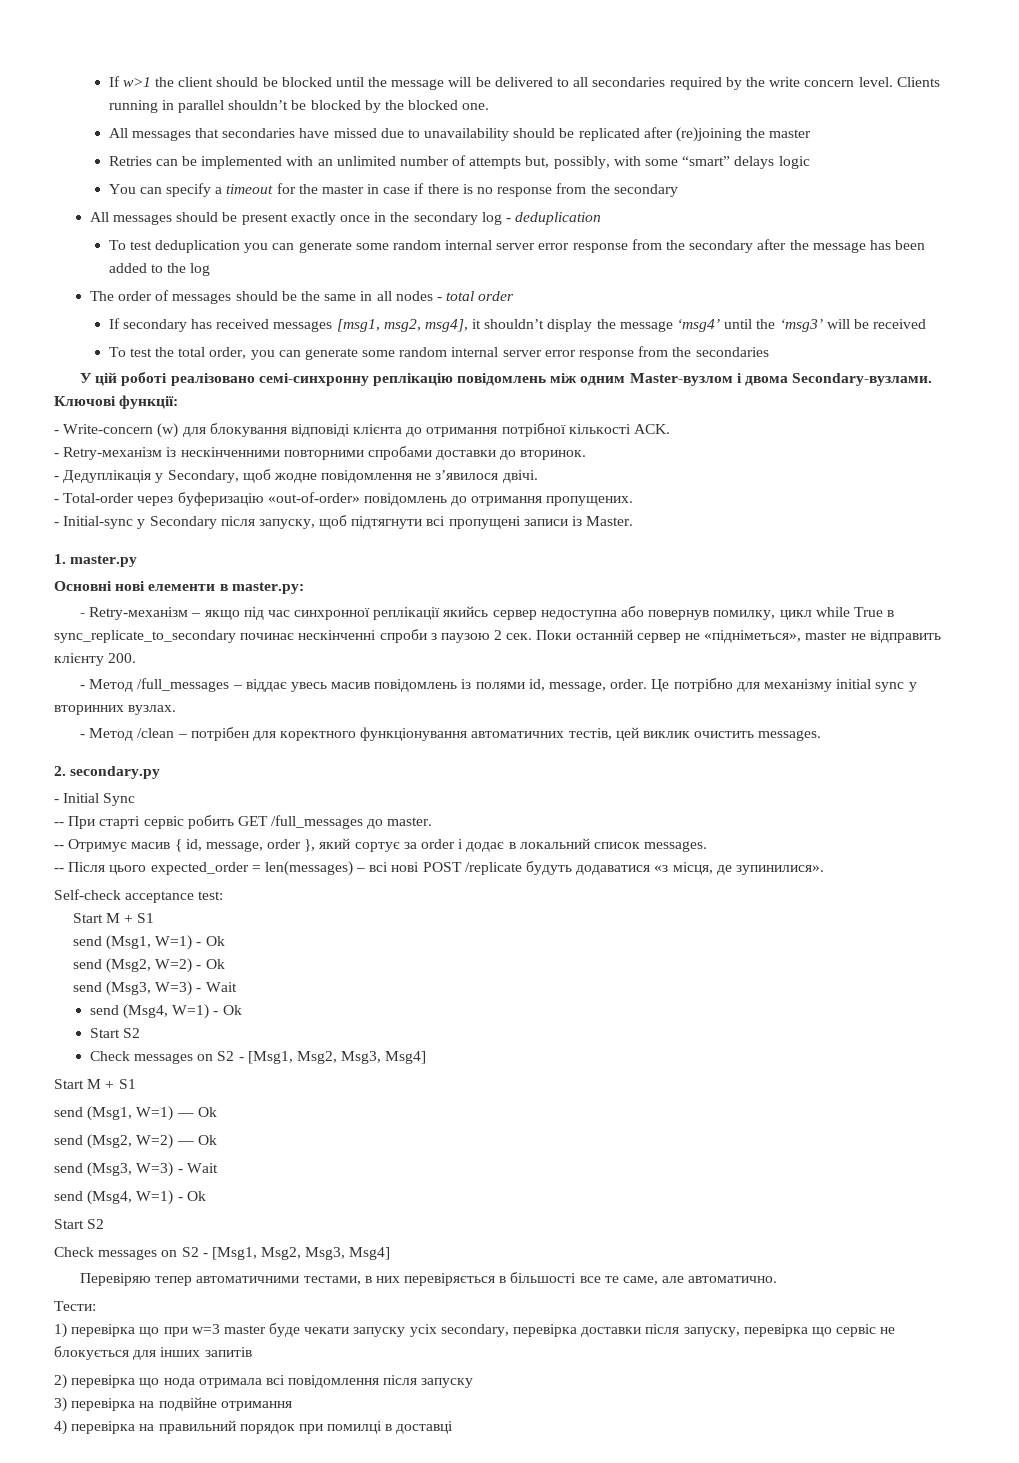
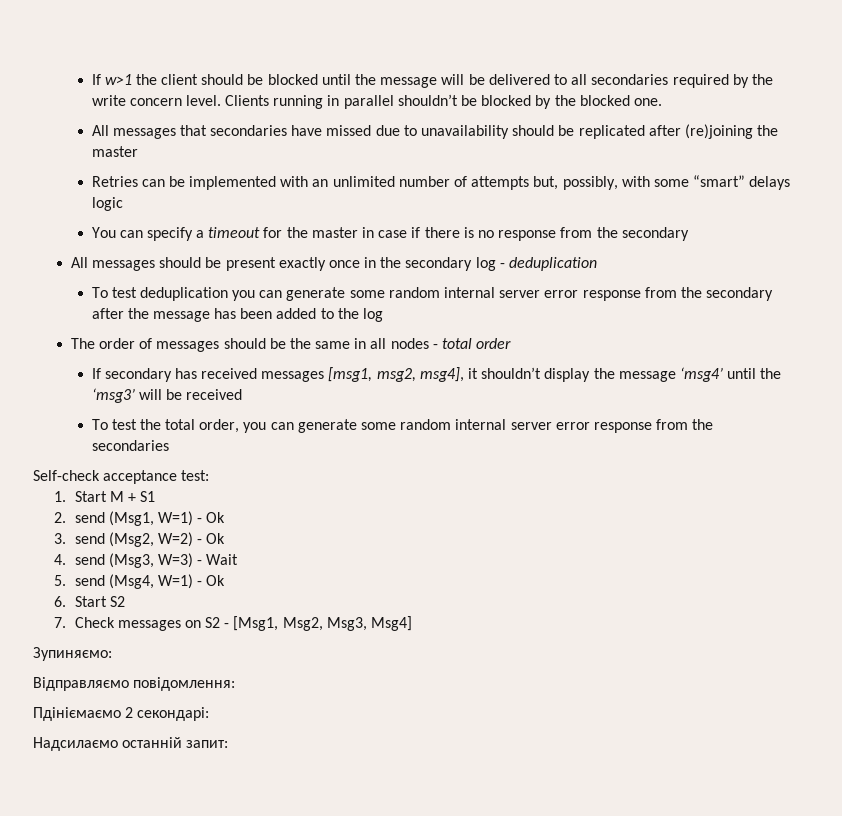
[79,372,933,386] [54,395,179,409] [54,423,671,438] [54,446,587,460] [54,469,538,483] [54,492,634,506] [54,515,634,529] [54,554,138,567] [54,581,304,594] [79,606,895,620] [54,629,941,643] [54,653,137,666] [79,678,917,692] [54,705,177,715] [79,727,822,741] [54,766,161,779] [54,793,136,806] [54,815,433,829] [54,838,708,852] [54,861,824,876] // У цій роботі реалізовано семі-синхронну реплікацію повідомлень між одним Master-вузлом і двома Secondary-вузлами. Ключові функції: // - Write-concern (w) для блокування відповіді клієнта до отримання потрібної кількості ACK. // - Retry-механізм із нескінченними повторними спробами доставки до вторинок. // - Дедуплікація у Secondary, щоб жодне повідомлення не з’явилося двічі. // - Total-order через буферизацію «out-of-order» повідомлень до отримання пропущених. // - Initial-sync у Secondary після запуску, щоб підтягнути всі пропущені записи із Master. // 1. master.py // Основні нові елементи в master.py: // - Retry‐механізм – якщо під час синхронної реплікації якийсь сервер недоступна або повернув помилку, цикл while True в sync_replicate_to_secondary починає нескінченні спроби з паузою 2 сек. Поки останній сервер не «підніметься», master не відправить клієнту 200. // - Метод /full_messages – віддає увесь масив повідомлень із полями id, message, order. Це потрібно для механізму initial sync у вторинних вузлах. // - Метод /clean – потрібен для коректного функціонування автоматичних тестів, цей виклик очистить messages. // 2. secondary.py // - Initial Sync // -- При старті сервіс робить GET /full_messages до master. // -- Отримує масив { id, message, order }, який сортує за order і додає в локальний список messages. // -- Після цього expected_order = len(messages) – всі нові POST /replicate будуть додаватися «з місця, де зупинилися». -> (169, 445) none
[72,913,155,923] Start M + S1 // -> [53,491,156,502] [53,512,66,523] 1. Start M + S1 // 2.
(225, 941) none -> [53,533,66,544] 3.
[72,981,237,996] [89,1004,242,1019] [89,1028,141,1038] [89,1051,427,1064] [54,1079,136,1089] [54,1106,217,1121] [54,1134,217,1149] [54,1162,218,1177] [54,1190,206,1205] [54,1219,105,1229] [54,1247,391,1260] [79,1272,778,1286] [54,1301,96,1311] [54,1323,896,1338] [54,1346,252,1360] [54,1374,474,1389] [54,1397,292,1412] [54,1420,454,1435] send (Msg3, W=3) - Wait // send (Msg4, W=1) - Ok // Start S2 // Check messages on S2 - [Msg1, Msg2, Msg3, Msg4] // Start M + S1 // send (Msg1, W=1) — Ok // send (Msg2, W=2) — Ok // send (Msg3, W=3) - Wait // send (Msg4, W=1) - Ok // Start S2 // Check messages on S2 - [Msg1, Msg2, Msg3, Msg4] // Перевіряю тепер автоматичними тестами, в них перевіряється в більшості все те саме, але автоматично. // Тести: // 1) перевірка що при w=3 master буде чекати запуску усіх secondary, перевірка доставки після запуску, перевірка що сервіс не блокується для інших запитів // 2) перевірка що нода отримала всі повідомлення після запуску // 3) перевірка на подвійне отримання // 4) перевірка на правильний порядок при помилці в доставці -> [53,553,239,568] [53,574,226,589] [53,596,125,607] [53,616,412,631] [33,647,112,661] [33,677,236,691] [33,707,210,721] [33,737,229,751] 4. send (Msg3, W=3) - Wait // 5. send (Msg4, W=1) - Ok // 6. Start S2 // 7. Check messages on S2 - [Msg1, Msg2, Msg3, Msg4] // Зупиняємо: // Відправляємо повідомлення: // Пдініємаємо 2 секондарі: // Надсилаємо останній запит:

